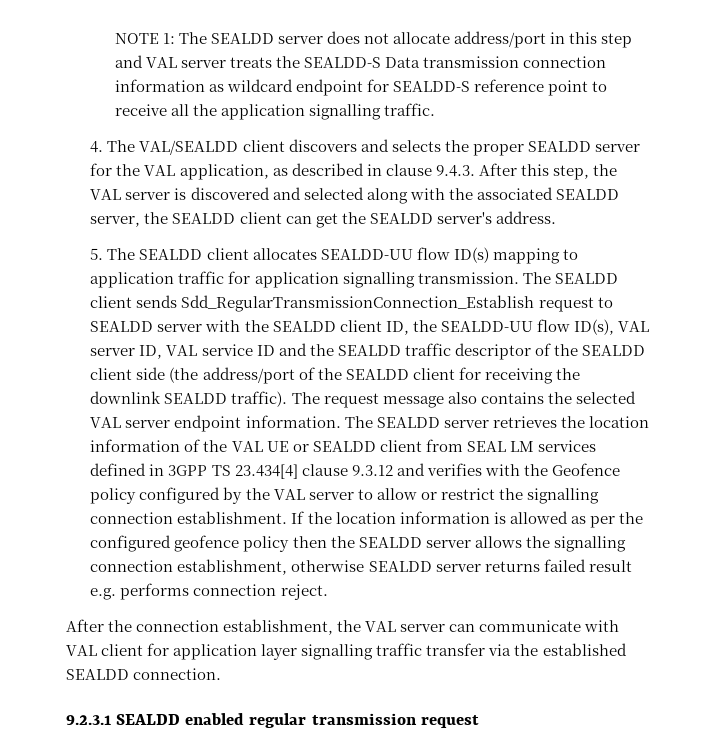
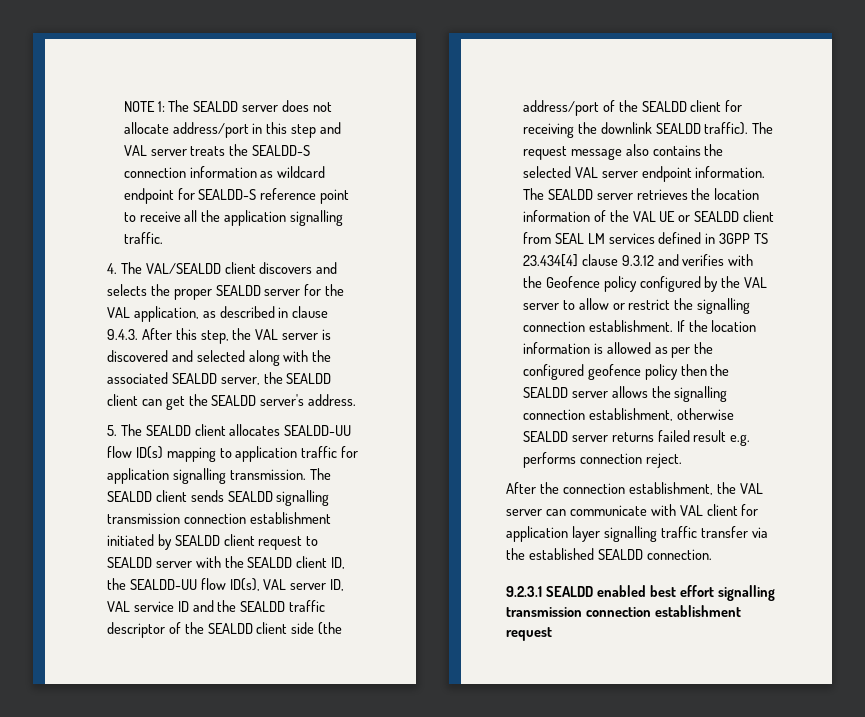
[385,56,520,68] Data transmission -> (311, 150) none
[181,295,535,312] Sdd_RegularTransmissionConnection_Establish -> [227,490,330,506] [106,512,331,524] [106,534,255,550] SEALDD signalling transmission connection establishment initiated by SEALDD client
[249,713,417,728] regular transmission -> [649,585,775,601] [506,605,741,617] best effort signalling transmission connection establishment

